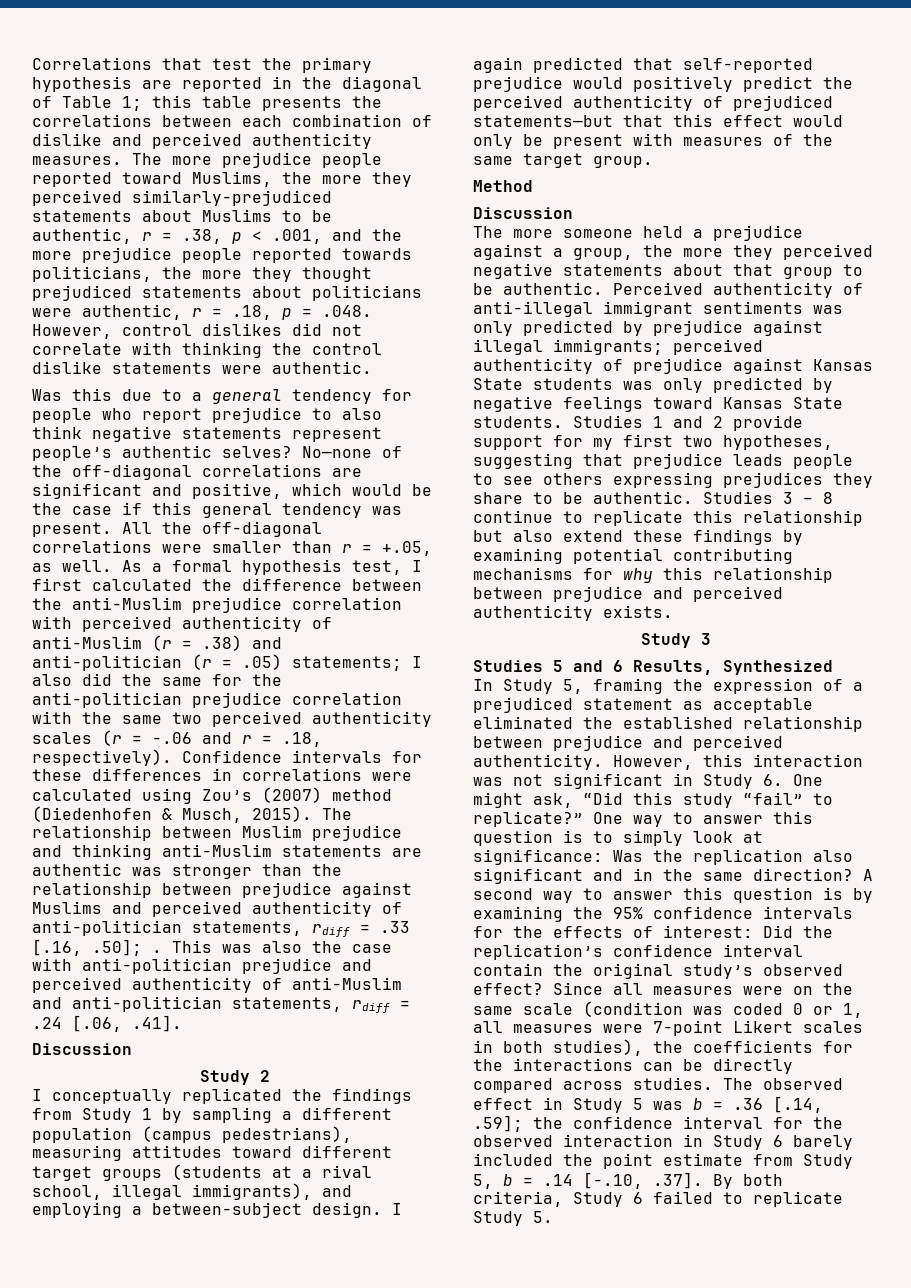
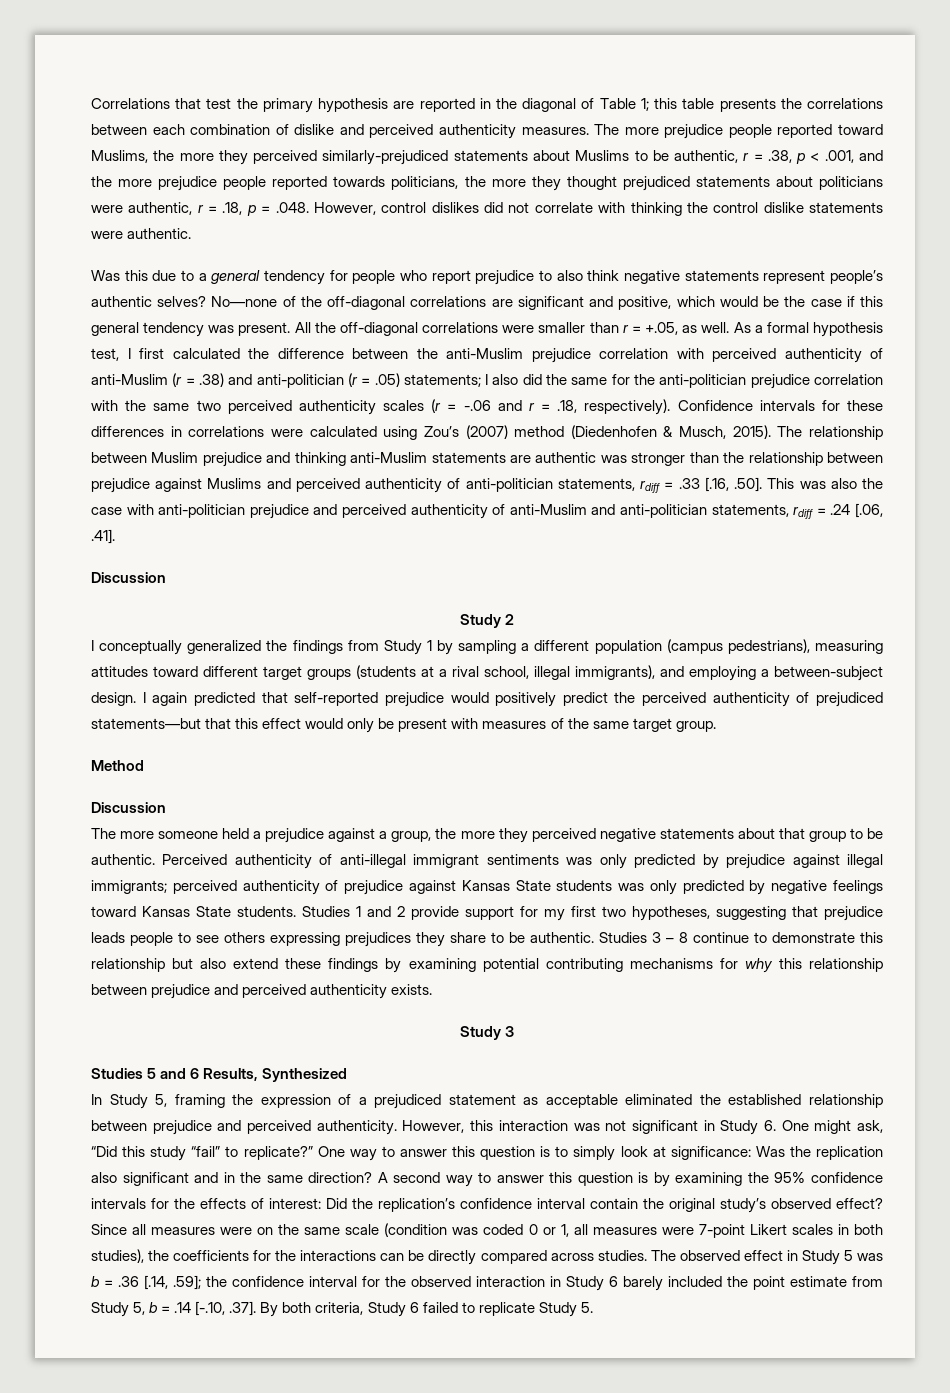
[92,939,162,956] .50]; . -> [734,477,763,492] .50].
[182,1088,282,1104] replicated -> [187,640,262,654] generalized
[593,510,683,526] replicate -> [772,932,855,943] demonstrate

